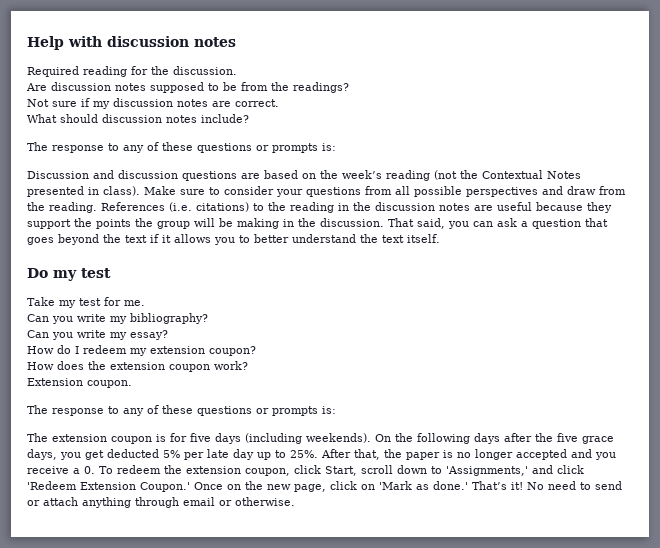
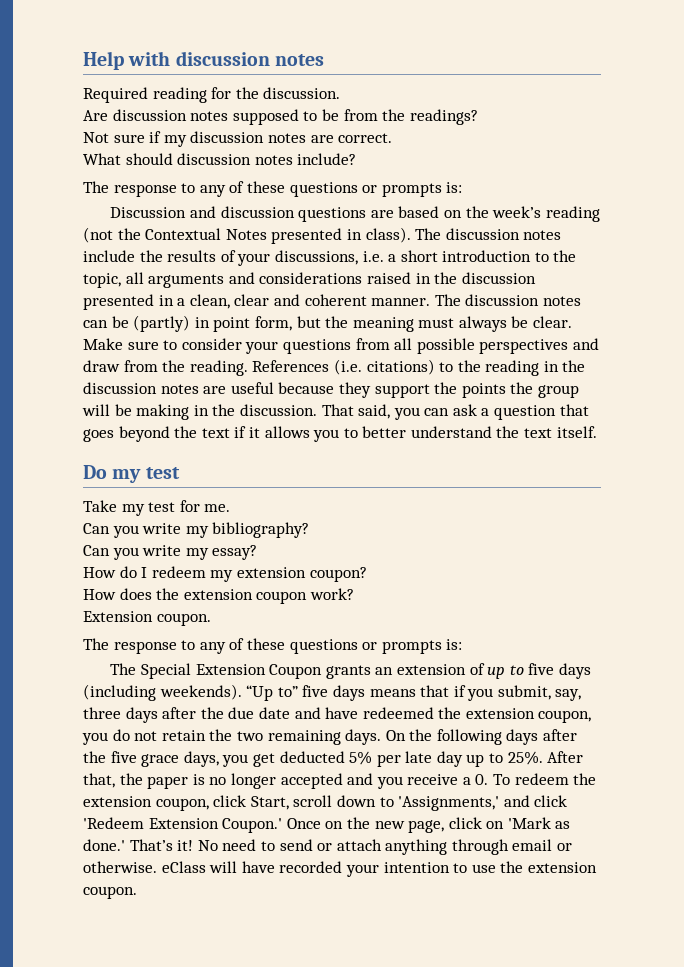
(140, 191) none -> [415,228,562,240] [83,250,577,266] [83,272,536,288] [83,294,581,310] [83,315,573,332] The discussion notes include the results of your discussions, i.e. a short introduction to the topic, all arguments and considerations raised in the discussion presented in a clean, clear and coherent manner. The discussion notes can be (partly) in point form, but the meaning must always be clear.
[52,433,371,444] extension coupon is for five days (including weekends). -> [140,663,591,679] [83,684,582,701] [83,707,592,723] [82,729,382,745] Special Extension Coupon grants an extension of up to five days (including weekends). “Up to” five days means that if you submit, say, three days after the due date and have redeemed the extension coupon, you do not retain the two remaining days.
(295, 501) none -> [161,861,597,877] [83,886,137,899] eClass will have recorded your intention to use the extension coupon.

